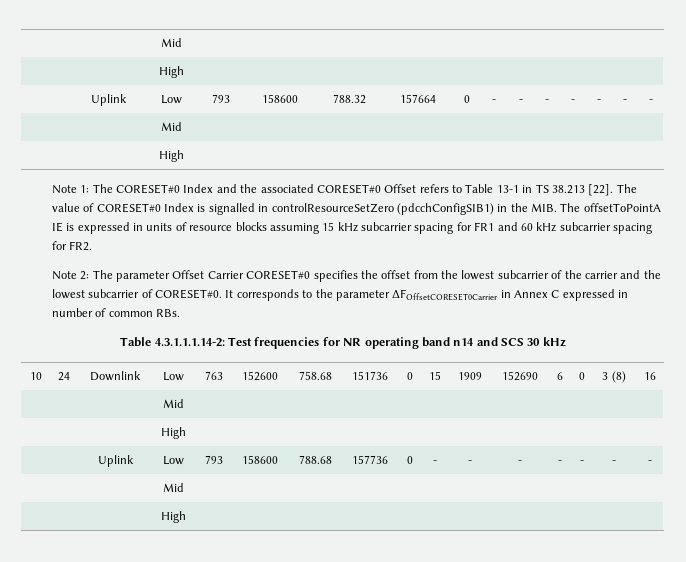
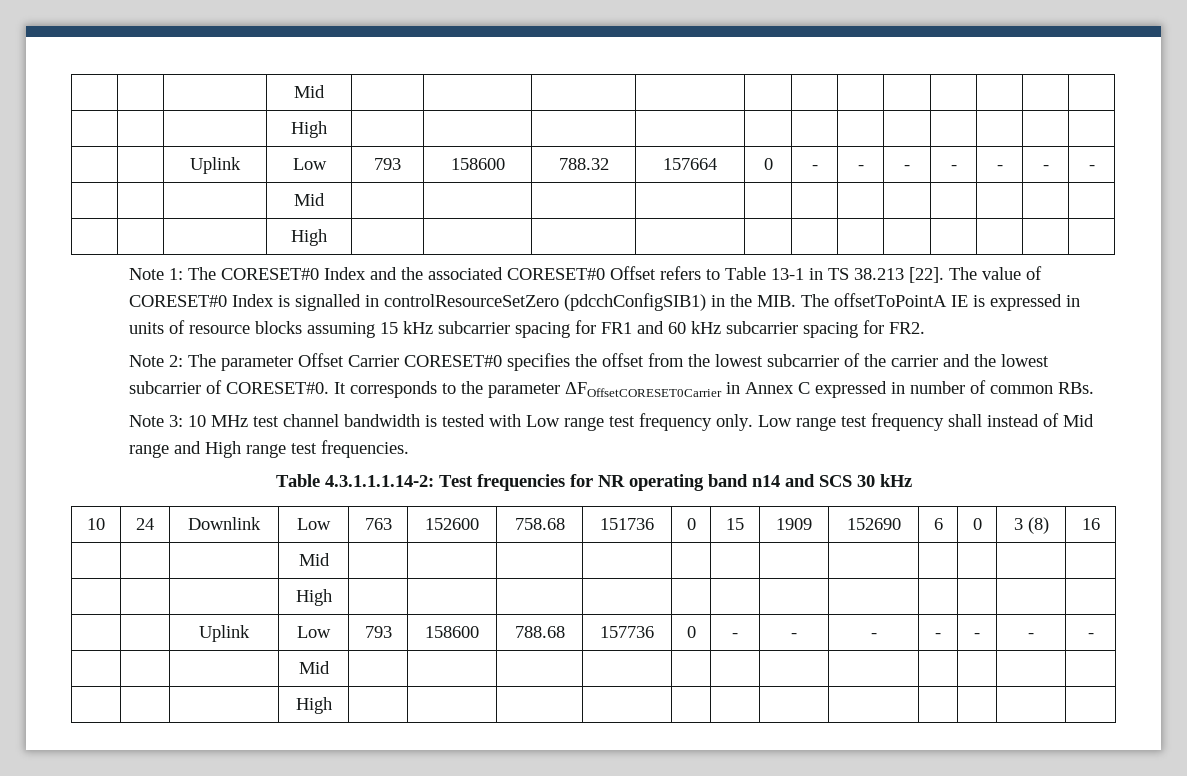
(181, 313) none -> [128,413,1094,431] [128,440,409,458] // Note 3: 10 MHz test channel bandwidth is tested with Low range test frequency only. Low range test frequency shall instead of Mid range and High range test frequencies.

